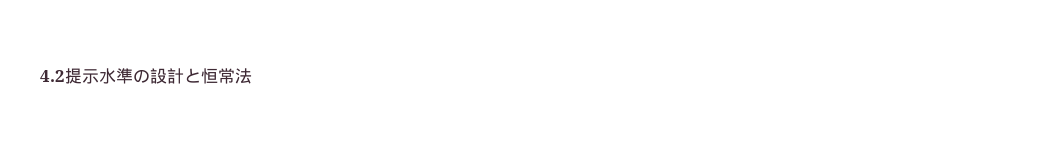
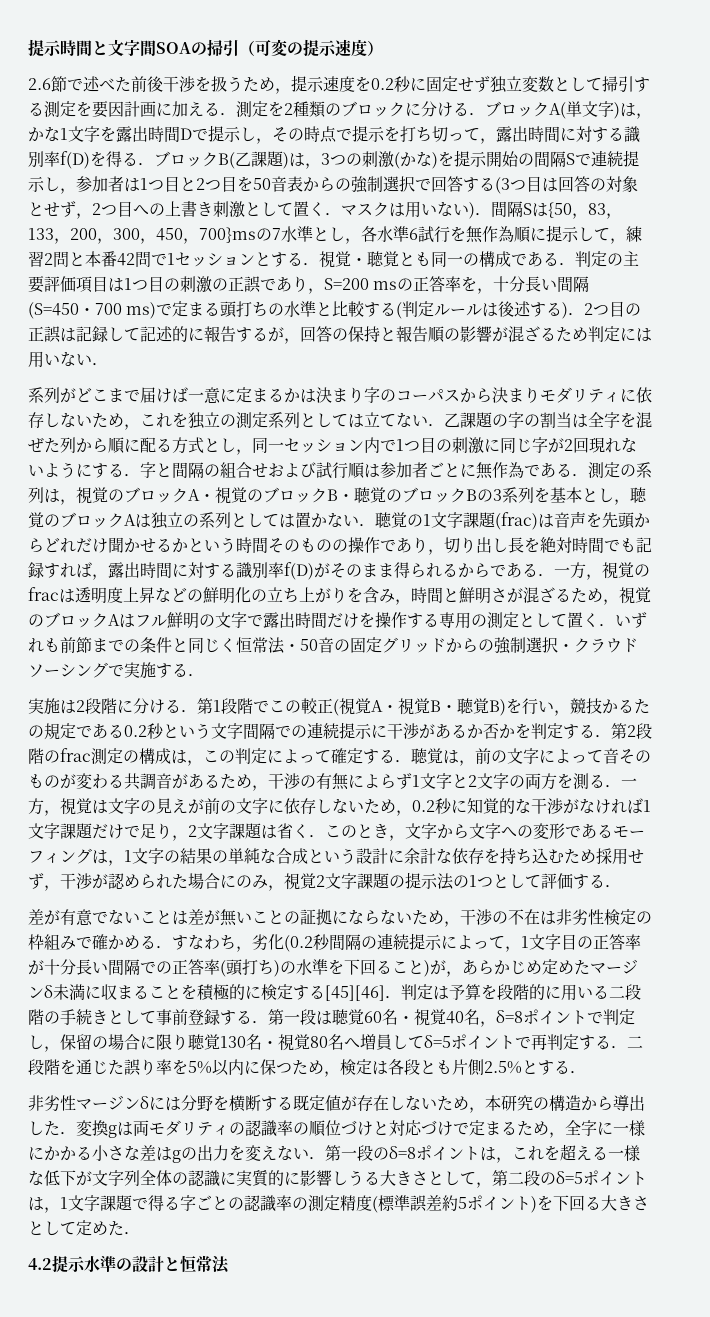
(40, 76) none -> [28,39,383,57] [28,75,650,94] [28,101,652,119] [28,125,640,144] [28,150,639,169] [28,176,638,194] [28,201,622,219] [28,225,642,244] [28,251,639,268] [28,276,590,294] [28,301,642,319] [28,326,652,344] [28,351,108,368] [28,387,652,404] [28,412,652,430] [28,437,637,455] [28,462,652,479] [28,487,647,505] [28,511,650,530] [28,537,652,555] [28,562,650,580] [28,587,651,605] [28,612,647,629] [28,637,638,654] [28,662,204,679] [28,698,650,716] [28,722,652,740] [28,748,651,766] [28,773,637,791] [28,798,651,816] [28,823,645,841] [28,848,644,866] [28,872,621,891] [28,909,652,927] [28,933,641,952] [28,959,638,977] [28,984,641,1001] [28,1009,635,1027] [28,1034,643,1052] [28,1059,586,1077] [28,1095,645,1113] [28,1120,645,1138] [28,1144,640,1163] [28,1170,647,1188] [28,1195,649,1213] [28,1220,140,1236] 提示時間と文字間SOAの掃引（可変の提示速度） // 2.6節で述べた前後干渉を扱うため，提示速度を0.2秒に固定せず独立変数として掃引する測定を要因計画に加える．測定を2種類のブロックに分ける．ブロックA(単文字)は，かな1文字を露出時間Dで提示し，その時点で提示を打ち切って，露出時間に対する識別率f(D)を得る．ブロックB(乙課題)は，3つの刺激(かな)を提示開始の間隔Sで連続提示し，参加者は1つ目と2つ目を50音表からの強制選択で回答する(3つ目は回答の対象とせず，2つ目への上書き刺激として置く．マスクは用いない)．間隔Sは{50，83，133，200，300，450，700}msの7水準とし，各水準6試行を無作為順に提示して，練習2問と本番42問で1セッションとする．視覚・聴覚とも同一の構成である．判定の主要評価項目は1つ目の刺激の正誤であり，S=200 msの正答率を，十分長い間隔(S=450・700 ms)で定まる頭打ちの水準と比較する(判定ルールは後述する)．2つ目の正誤は記録して記述的に報告するが，回答の保持と報告順の影響が混ざるため判定には用いない． // 系列がどこまで届けば一意に定まるかは決まり字のコーパスから決まりモダリティに依存しないため，これを独立の測定系列としては立てない．乙課題の字の割当は全字を混ぜた列から順に配る方式とし，同一セッション内で1つ目の刺激に同じ字が2回現れないようにする．字と間隔の組合せおよび試行順は参加者ごとに無作為である．測定の系列は，視覚のブロックA・視覚のブロックB・聴覚のブロックBの3系列を基本とし，聴覚のブロックAは独立の系列としては置かない．聴覚の1文字課題(frac)は音声を先頭からどれだけ聞かせるかという時間そのものの操作であり，切り出し長を絶対時間でも記録すれば，露出時間に対する識別率f(D)がそのまま得られるからである．一方，視覚のfracは透明度上昇などの鮮明化の立ち上がりを含み，時間と鮮明さが混ざるため，視覚のブロックAはフル鮮明の文字で露出時間だけを操作する専用の測定として置く．いずれも前節までの条件と同じく恒常法・50音の固定グリッドからの強制選択・クラウドソーシングで実施する． // 実施は2段階に分ける．第1段階でこの較正(視覚A・視覚B・聴覚B)を行い，競技かるたの規定である0.2秒という文字間隔での連続提示に干渉があるか否かを判定する．第2段階のfrac測定の構成は，この判定によって確定する．聴覚は，前の文字によって音そのものが変わる共調音があるため，干渉の有無によらず1文字と2文字の両方を測る．一方，視覚は文字の見えが前の文字に依存しないため，0.2秒に知覚的な干渉がなければ1文字課題だけで足り，2文字課題は省く．このとき，文字から文字への変形であるモーフィングは，1文字の結果の単純な合成という設計に余計な依存を持ち込むため採用せず，干渉が認められた場合にのみ，視覚2文字課題の提示法の1つとして評価する． // 差が有意でないことは差が無いことの証拠にならないため，干渉の不在は非劣性検定の枠組みで確かめる．すなわち，劣化(0.2秒間隔の連続提示によって，1文字目の正答率が十分長い間隔での正答率(頭打ち)の水準を下回ること)が，あらかじめ定めたマージンδ未満に収まることを積極的に検定する[45][46]．判定は予算を段階的に用いる二段階の手続きとして事前登録する．第一段は聴覚60名・視覚40名，δ=8ポイントで判定し，保留の場合に限り聴覚130名・視覚80名へ増員してδ=5ポイントで再判定する．二段階を通じた誤り率を5%以内に保つため，検定は各段とも片側2.5%とする． // 非劣性マージンδには分野を横断する既定値が存在しないため，本研究の構造から導出した．変換gは両モダリティの認識率の順位づけと対応づけで定まるため，全字に一様にかかる小さな差はgの出力を変えない．第一段のδ=8ポイントは，これを超える一様な低下が文字列全体の認識に実質的に影響しうる大きさとして，第二段のδ=5ポイントは，1文字課題で得る字ごとの認識率の測定精度(標準誤差約5ポイント)を下回る大きさとして定めた． //

